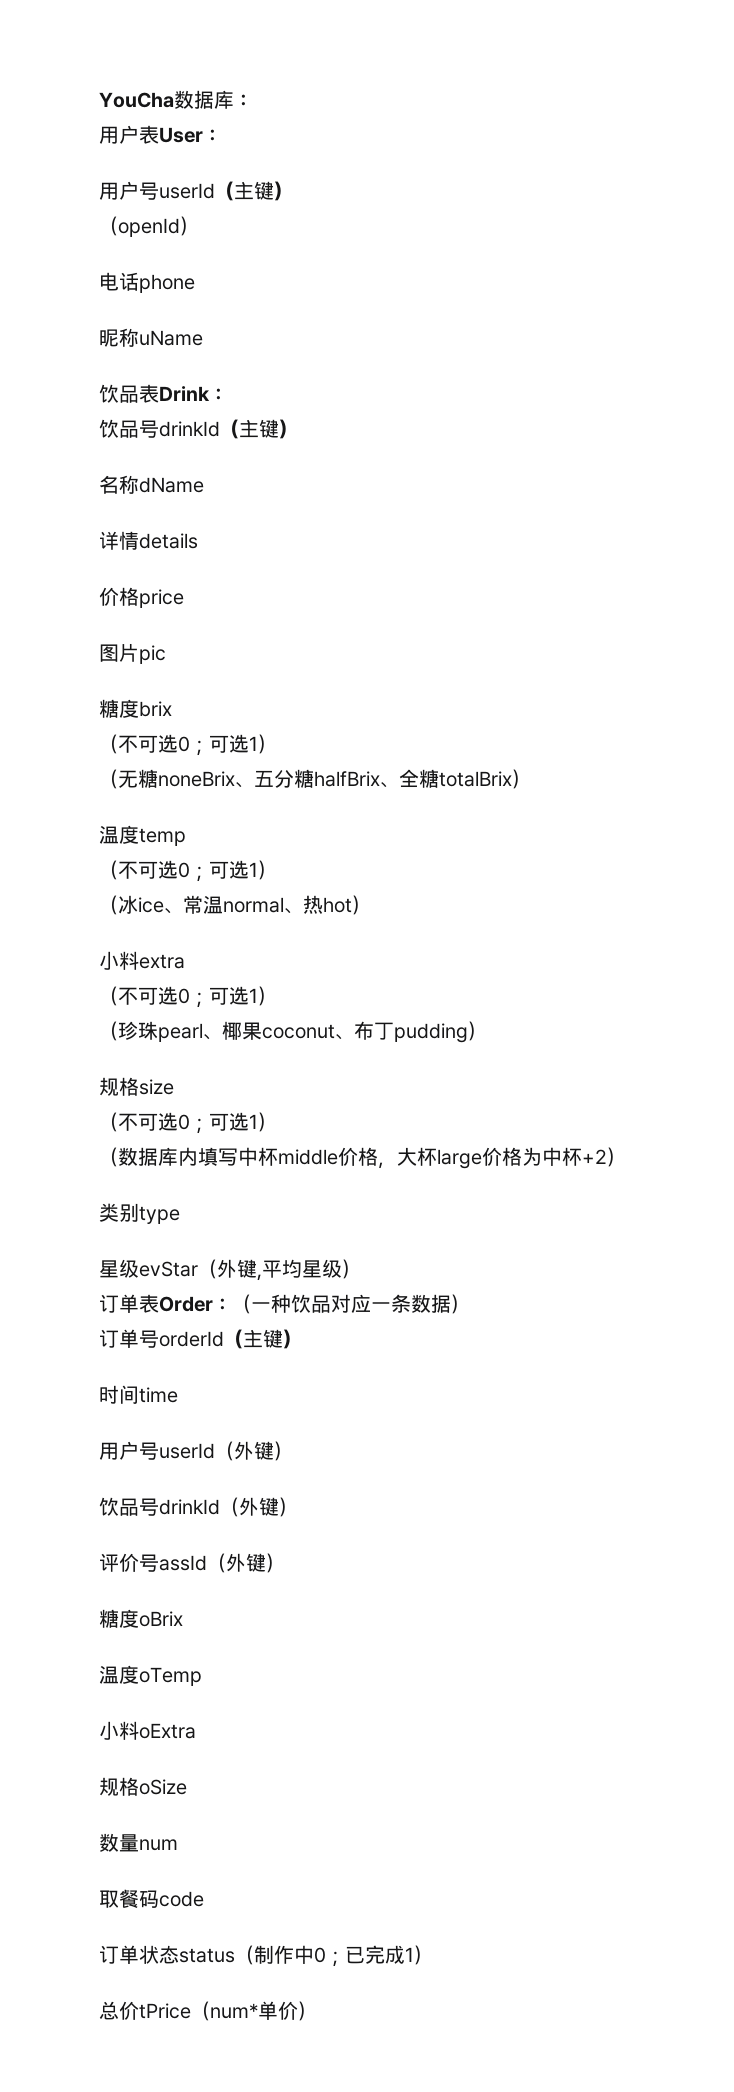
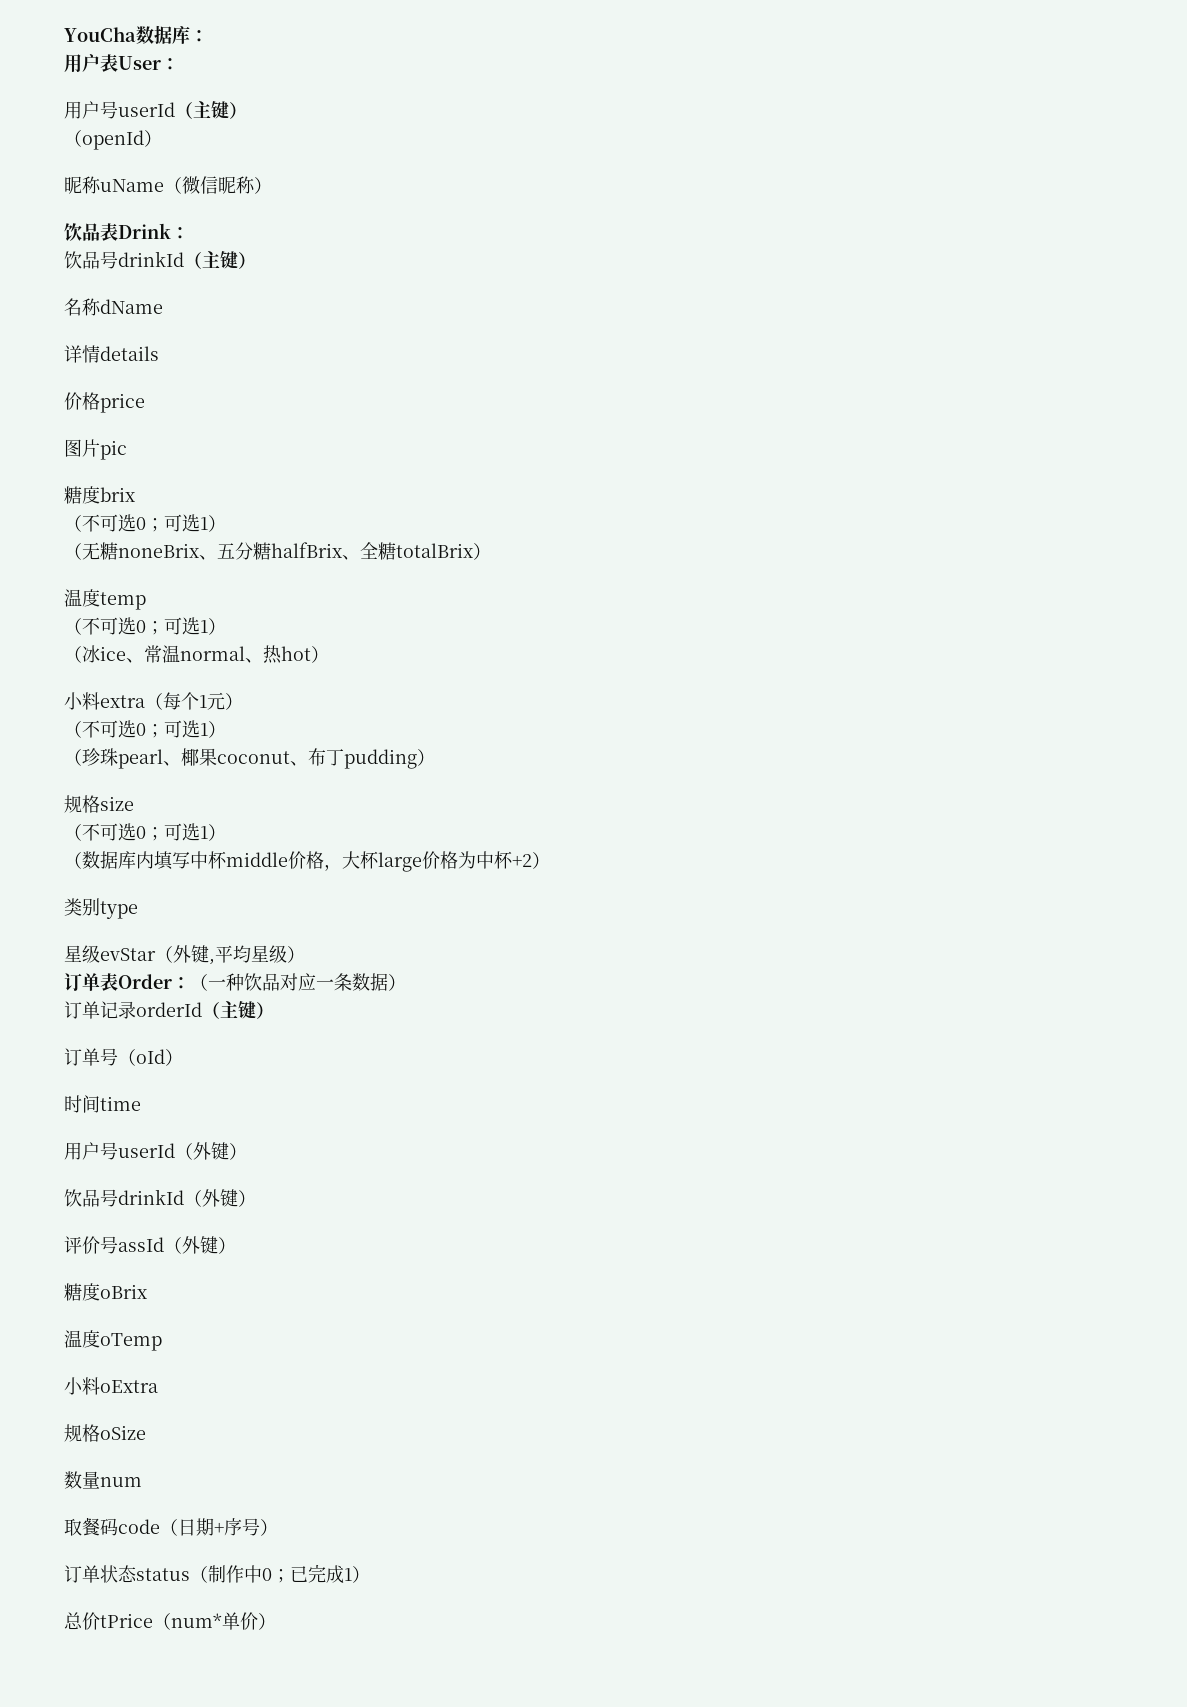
[99,272,195,293] // 电话phone -> (162, 138) none
(203, 338) none -> [164,176,272,194] （微信昵称）
(185, 961) none -> [145,692,243,710] （每个1元）
[139,1330,159,1348] 号 -> [100,1001,136,1019] 记录
(302, 1339) none -> [64,1048,183,1066] // 订单号（oId）
(204, 1899) none -> [160,1518,278,1536] （日期+序号）

